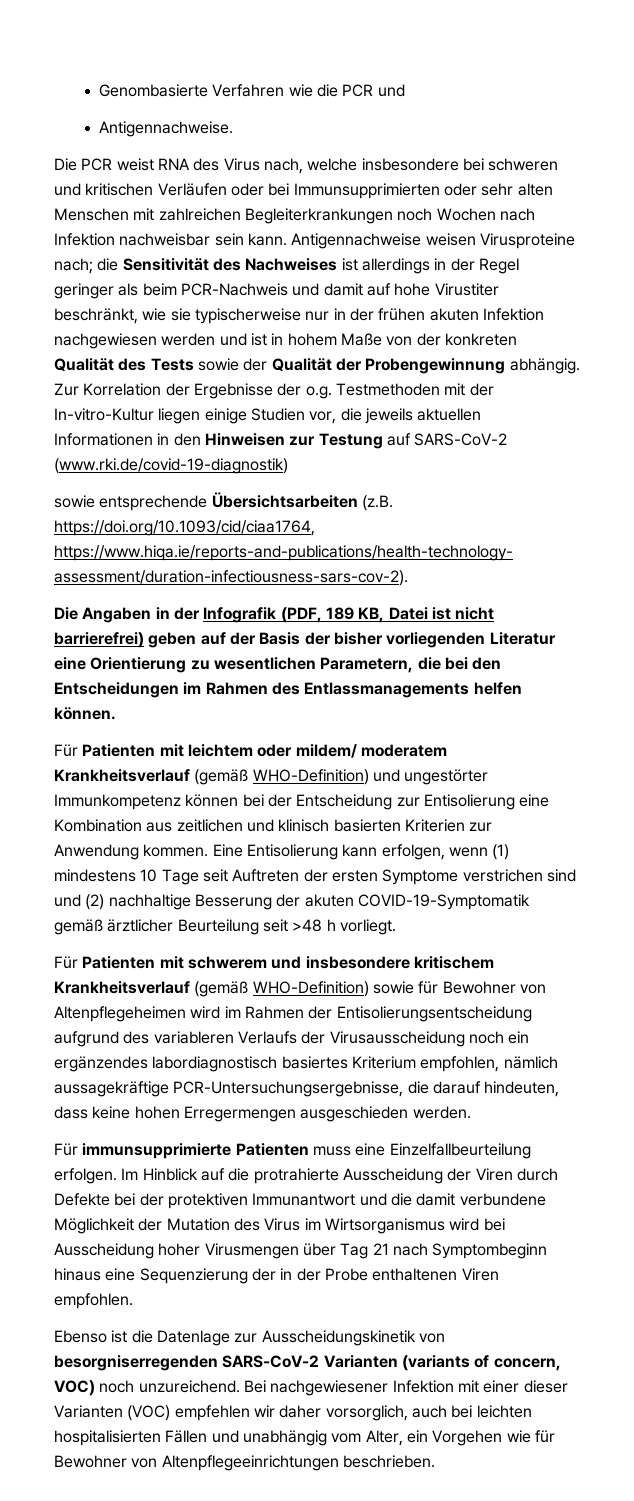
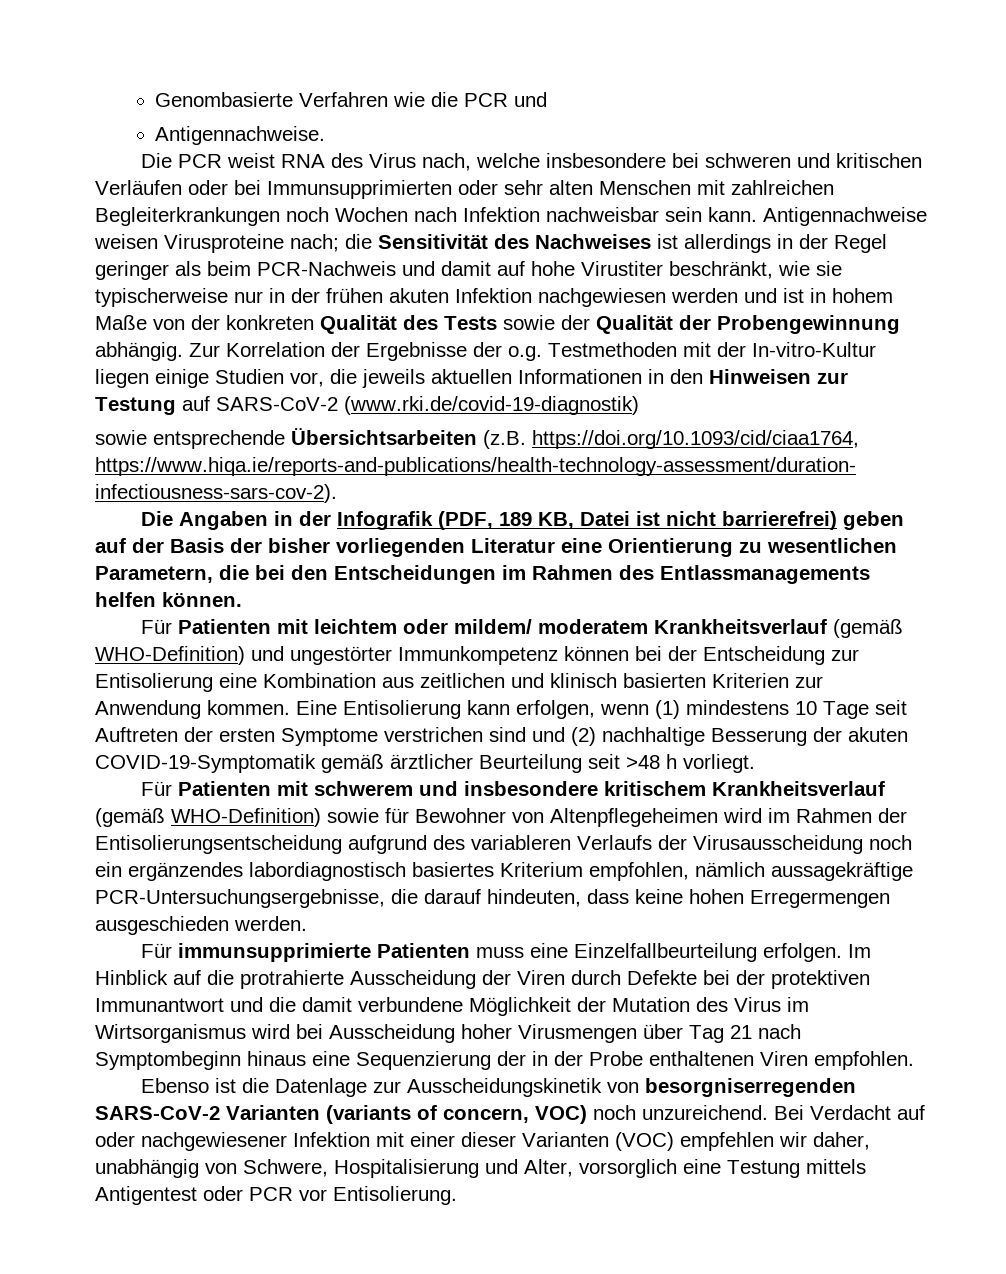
(266, 1386) none -> [810,1105,925,1120] [95,1132,135,1147] Verdacht auf oder
[279,1405,532,1421] [54,1430,555,1446] [54,1455,435,1471] daher vorsorglich, auch bei leichten hospitalisierten Fällen und unabhängig vom Alter, ein Vorgehen wie für Bewohner von Altenpflegeeinrichtungen beschrieben. -> [813,1132,870,1150] [95,1159,866,1178] [95,1186,457,1205] daher, unabhängig von Schwere, Hospitalisierung und Alter, vorsorglich eine Testung mittels Antigentest oder PCR vor Entisolierung.

